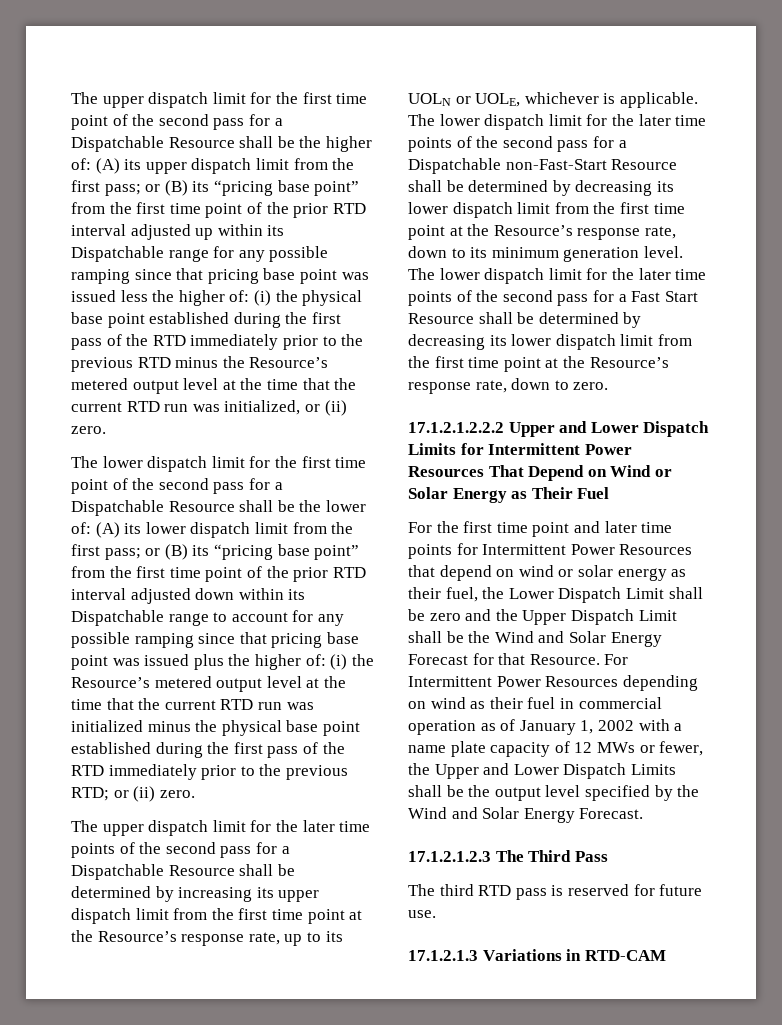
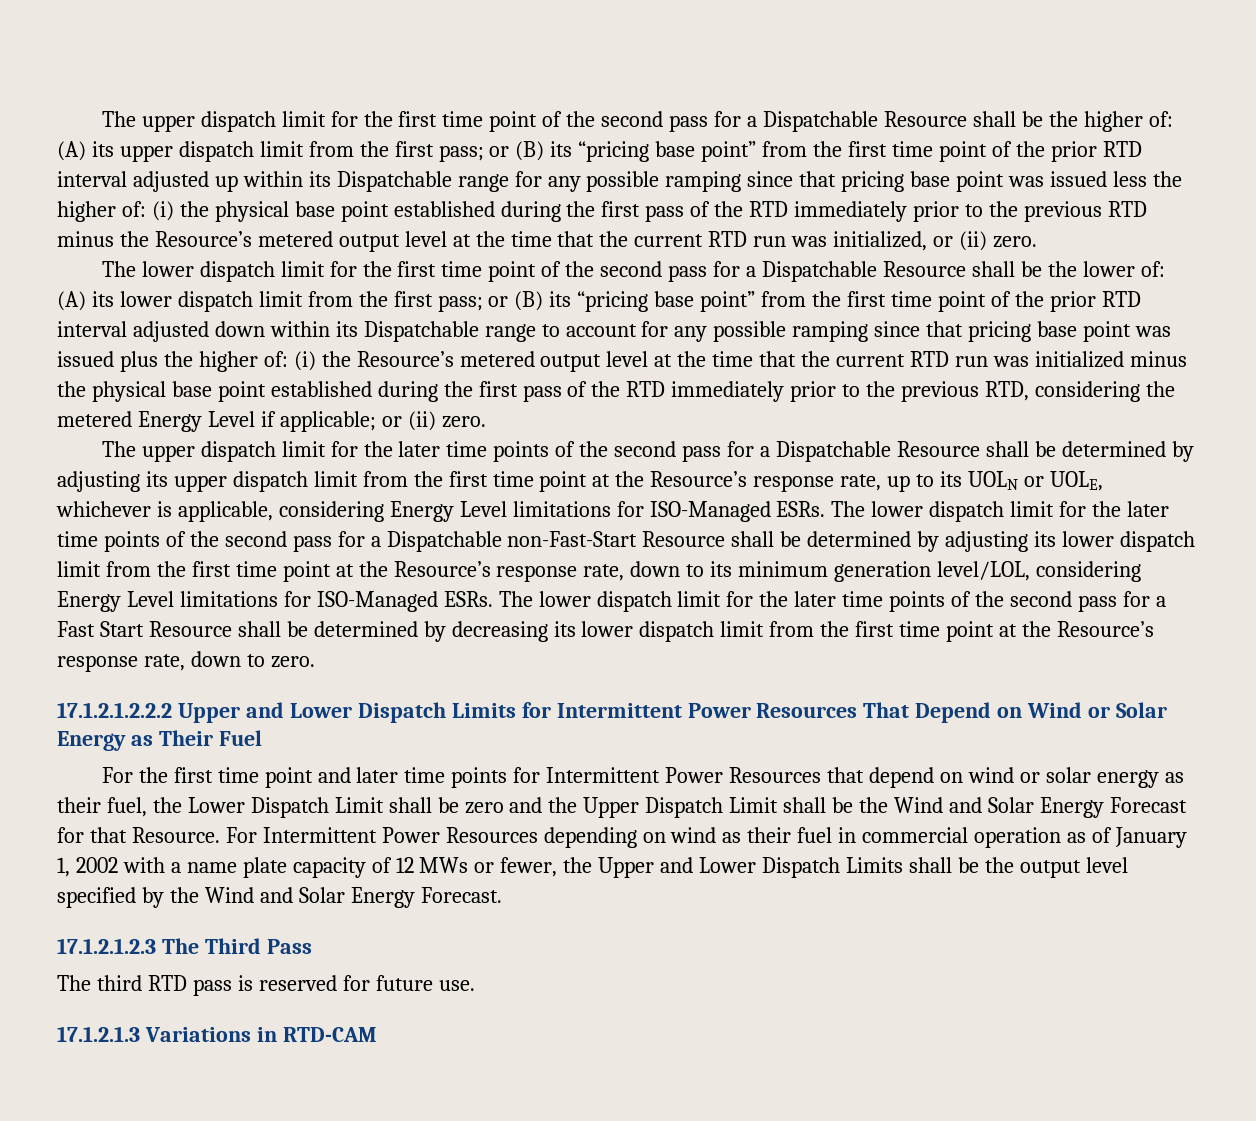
[71,787,109,801] RTD; -> [984,381,1175,402] [57,411,376,432] RTD, considering the metered Energy Level if applicable;
[178,887,253,902] increasing -> [57,471,140,492] adjusting
[619,92,698,108] applicable. -> [177,501,826,522] applicable, considering Energy Level limitations for ISO-Managed ESRs.
[575,180,653,196] decreasing -> [945,531,1029,552] adjusting
[643,246,683,258] level. -> [937,561,1141,582] [57,591,493,612] level/LOL, considering Energy Level limitations for ISO-Managed ESRs.

